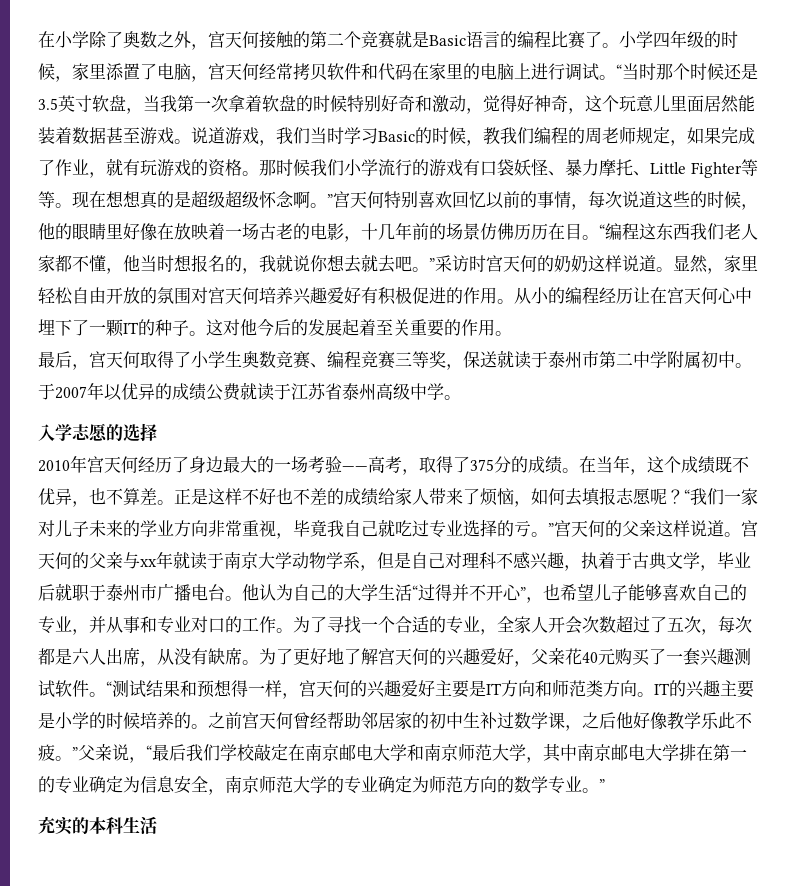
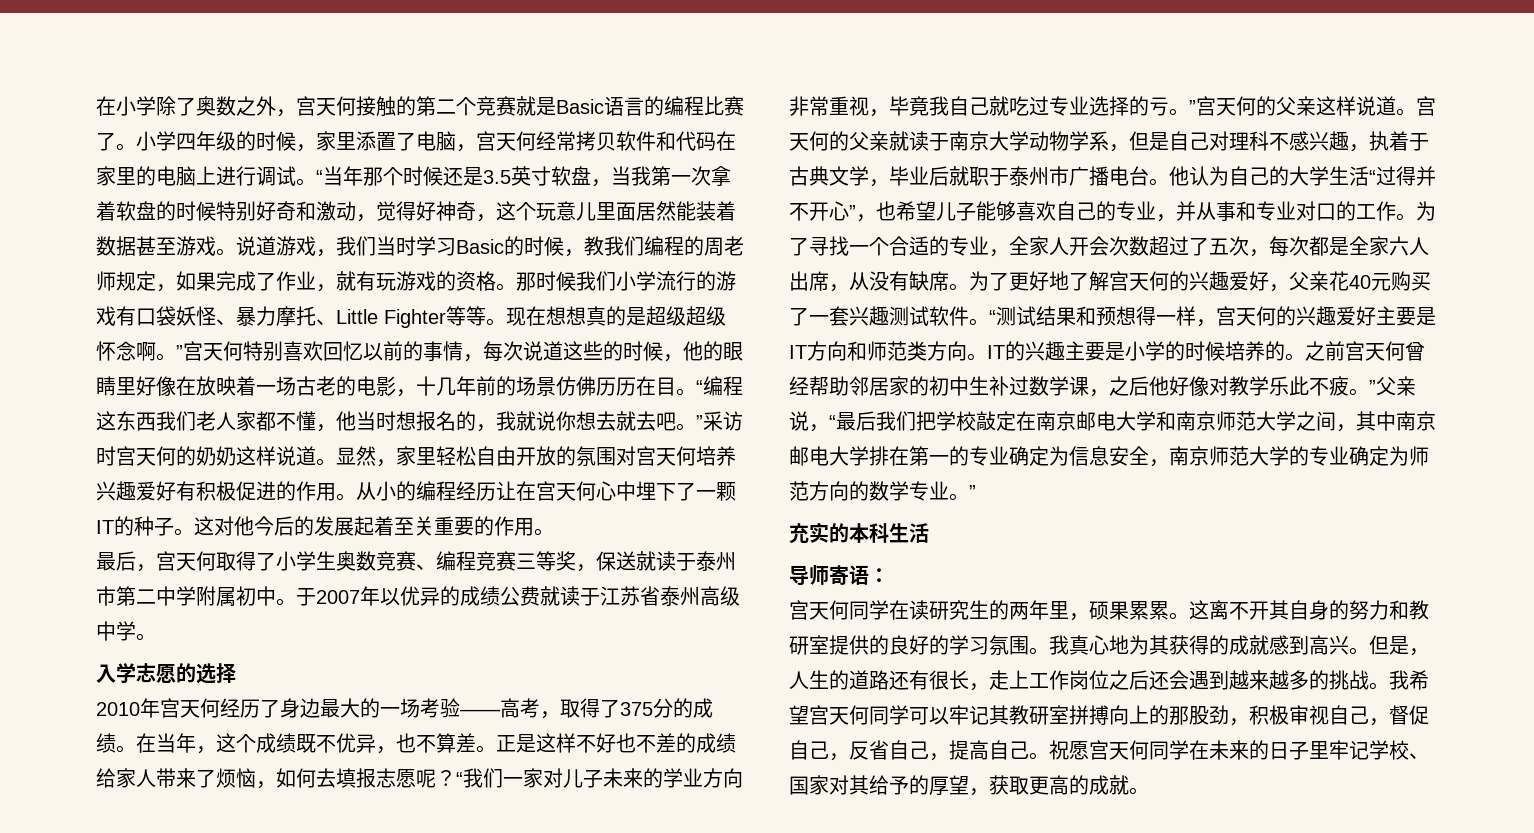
[639,63,656,80] 时 -> [343,166,363,186] 年
[123,551,173,569] 与xx年 -> (889, 141) none
(72, 656) none -> [1349,236,1389,256] 全家
(667, 721) none -> [1209,376,1229,396] 对
(220, 752) none -> [916,411,936,431] 把
(526, 752) none -> [1296,411,1336,431] 之间
(157, 825) none -> [789,565,889,585] [789,600,1429,621] [789,635,1429,656] [789,670,1429,691] [789,705,1429,726] [789,740,1429,761] [789,775,1149,796] // 导师寄语： // 宫天何同学在读研究生的两年里，硕果累累。这离不开其自身的努力和教研室提供的良好的学习氛围。我真心地为其获得的成就感到高兴。但是，人生的道路还有很长，走上工作岗位之后还会遇到越来越多的挑战。我希望宫天何同学可以牢记其教研室拼搏向上的那股劲，积极审视自己，督促自己，反省自己，提高自己。祝愿宫天何同学在未来的日子里牢记学校、国家对其给予的厚望，获取更高的成就。

